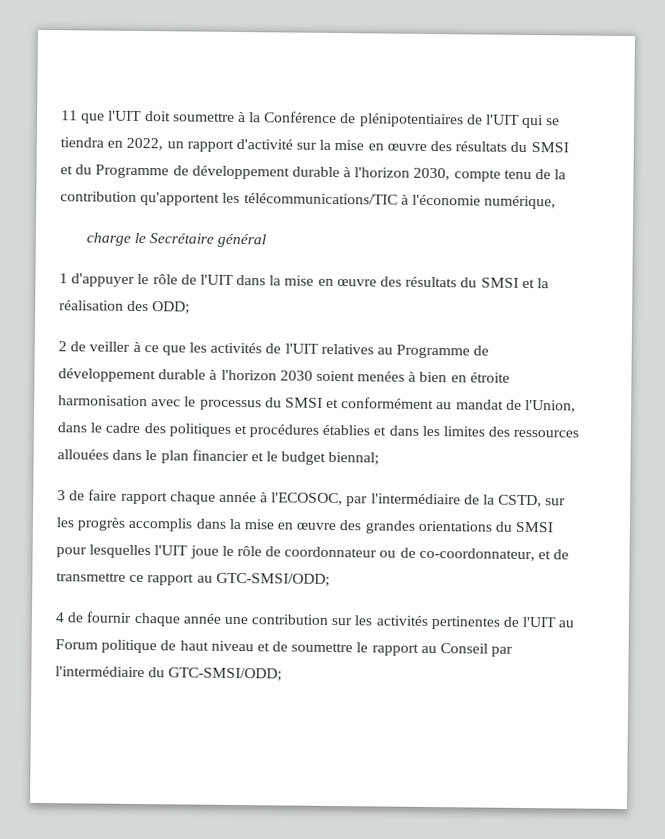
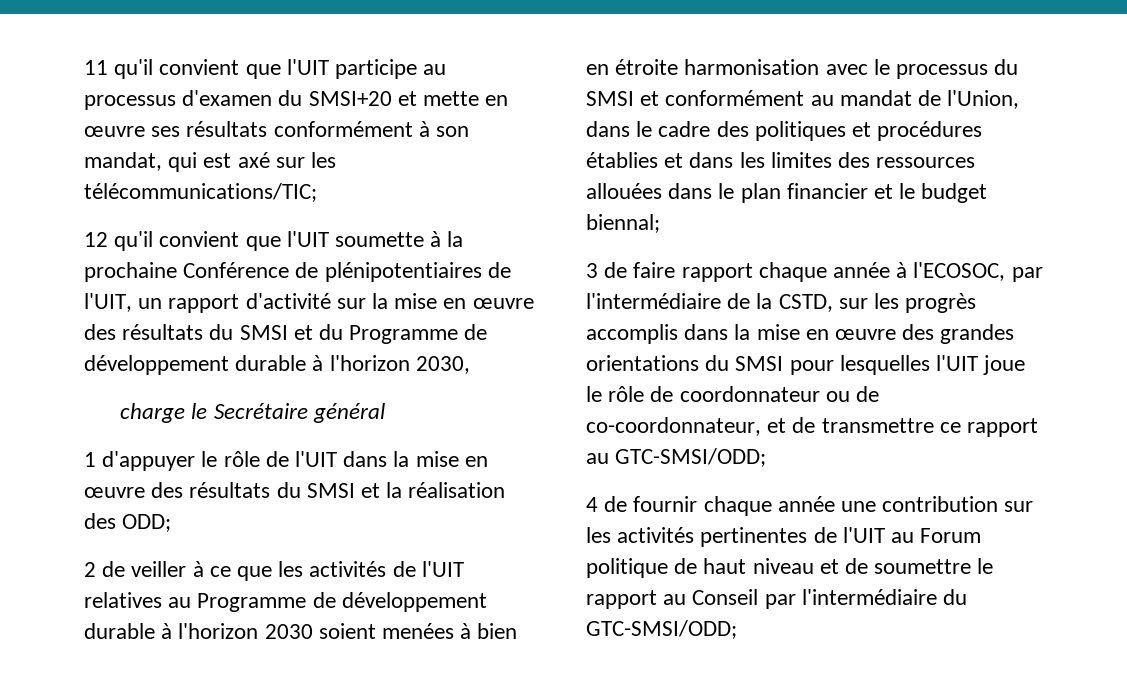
[81,110,235,124] que l'UIT doit soumettre -> [114,59,447,79] [84,90,509,110] [84,121,470,137] [84,152,337,172] [84,183,317,202] [84,231,425,251] qu'il convient que l'UIT participe au processus d'examen du SMSI+20 et mette en œuvre ses résultats conformément à son mandat, qui est axé sur les télécommunications/TIC; // 12 qu'il convient que l'UIT soumette
(262, 117) none -> [84,262,177,282] prochaine
[486,114,561,129] [60,137,164,151] l'UIT qui se tiendra en 2022, -> [84,293,132,312] l'UIT,
[453,169,567,182] [60,191,557,210] compte tenu de la contribution qu'apportent les télécommunications/TIC à l'économie numérique, -> (470, 365) none

